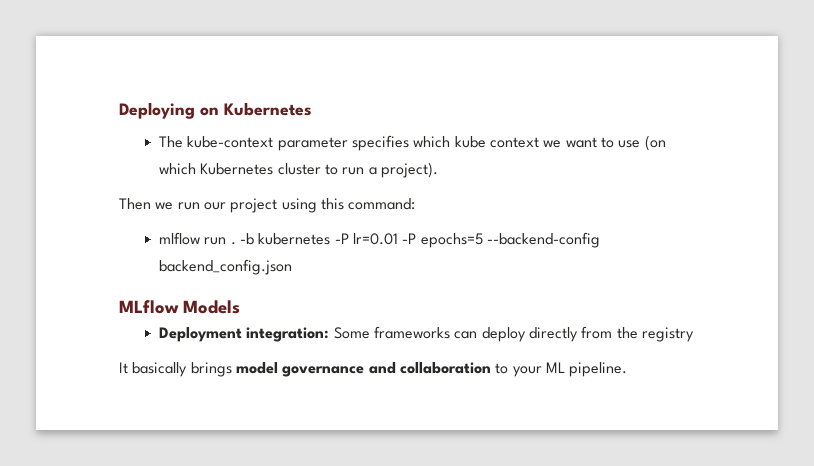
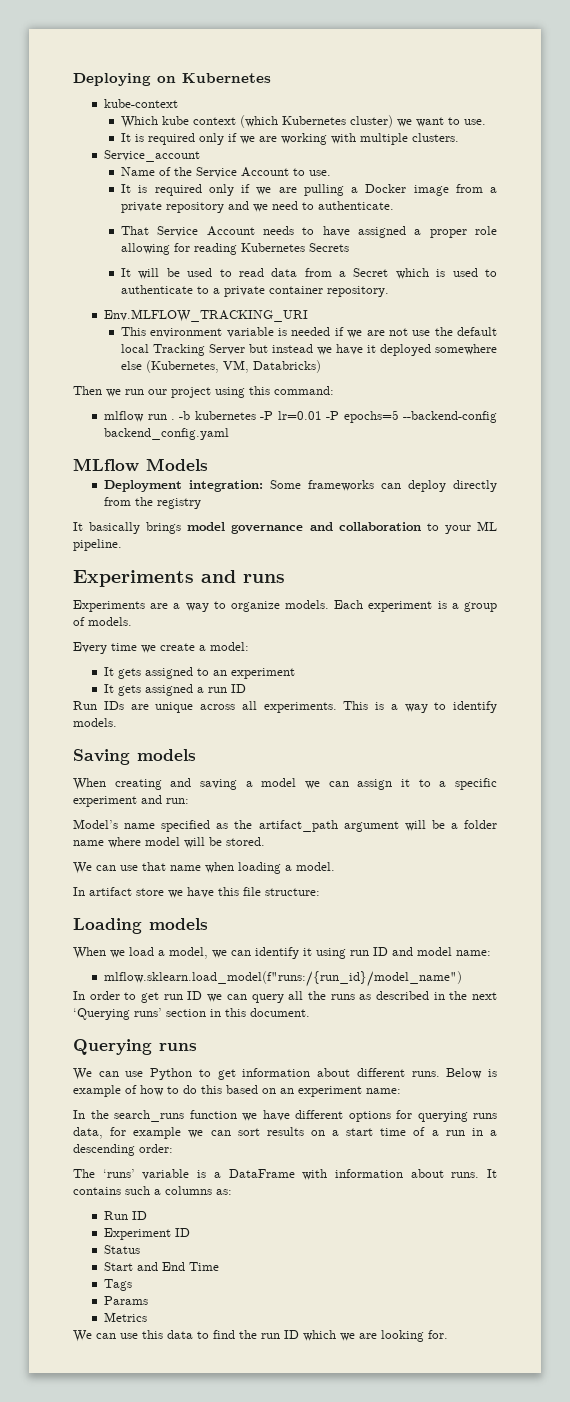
[159,136,184,148] The -> (271, 78) none
[277,135,666,151] [159,162,439,178] parameter specifies which kube context we want to use (on which Kubernetes cluster to run a project). -> [120,115,486,128] [120,133,459,145] [104,150,201,162] [120,167,331,178] [120,184,498,196] [120,201,394,213] [120,226,497,238] [120,243,349,255] [120,268,497,279] [120,285,389,297] [104,309,309,322] [120,327,498,338] [120,344,497,356] [120,360,321,373] // Which kube context (which Kubernetes cluster) we want to use. // It is required only if we are working with multiple clusters. // Service_account // Name of the Service Account to use. // It is required only if we are pulling a Docker image from a private repository and we need to authenticate. // That Service Account needs to have assigned a proper role allowing for reading Kubernetes Secrets // It will be used to read data from a Secret which is used to authenticate to a private container repository. // Env.MLFLOW_TRACKING_URI // This environment variable is needed if we are not use the default local Tracking Server but instead we have it deployed somewhere else (Kubernetes, VM, Databricks)
[159,259,293,275] backend_config.json -> [104,428,230,440] backend_config.yaml
(628, 369) none -> [73,570,285,587] [73,600,498,612] [73,617,132,626] [73,642,249,654] [104,667,296,679] [104,684,247,696] [73,701,497,713] [73,718,117,727] [73,749,196,765] [73,778,498,790] [73,795,189,807] [73,819,498,832] [73,837,265,848] [73,862,335,874] [73,887,320,898] [73,918,208,934] [73,947,491,959] [104,971,463,987] [73,991,497,1003] [73,1008,310,1020] [73,1039,197,1055] [73,1068,498,1080] [73,1085,401,1097] [73,1110,497,1122] [73,1127,497,1139] [73,1144,173,1156] [73,1169,497,1180] [73,1186,232,1195] [104,1211,148,1220] [104,1228,191,1240] [104,1245,141,1254] [104,1262,220,1271] [104,1279,133,1291] [104,1296,149,1305] [104,1312,148,1322] [73,1330,448,1342] // Experiments and runs // Experiments are a way to organize models. Each experiment is a group of models. // Every time we create a model: // It gets assigned to an experiment // It gets assigned a run ID // Run IDs are unique across all experiments. This is a way to identify models. // Saving models // When creating and saving a model we can assign it to a specific experiment and run: // Model’s name specified as the artifact_path argument will be a folder name where model will be stored. // We can use that name when loading a model. // In artifact store we have this file structure: // Loading models // When we load a model, we can identify it using run ID and model name: // mlflow.sklearn.load_model(f"runs:/{run_id}/model_name") // In order to get run ID we can query all the runs as described in the next ‘Querying runs’ section in this document. // Querying runs // We can use Python to get information about different runs. Below is example of how to do this based on an experiment name: // In the search_runs function we have different options for querying runs data, for example we can sort results on a start time of a run in a descending order: // The ‘runs’ variable is a DataFrame with information about runs. It contains such a columns as: // Run ID // Experiment ID // Status // Start and End Time // Tags // Params // Metrics // We can use this data to find the run ID which we are looking for.

